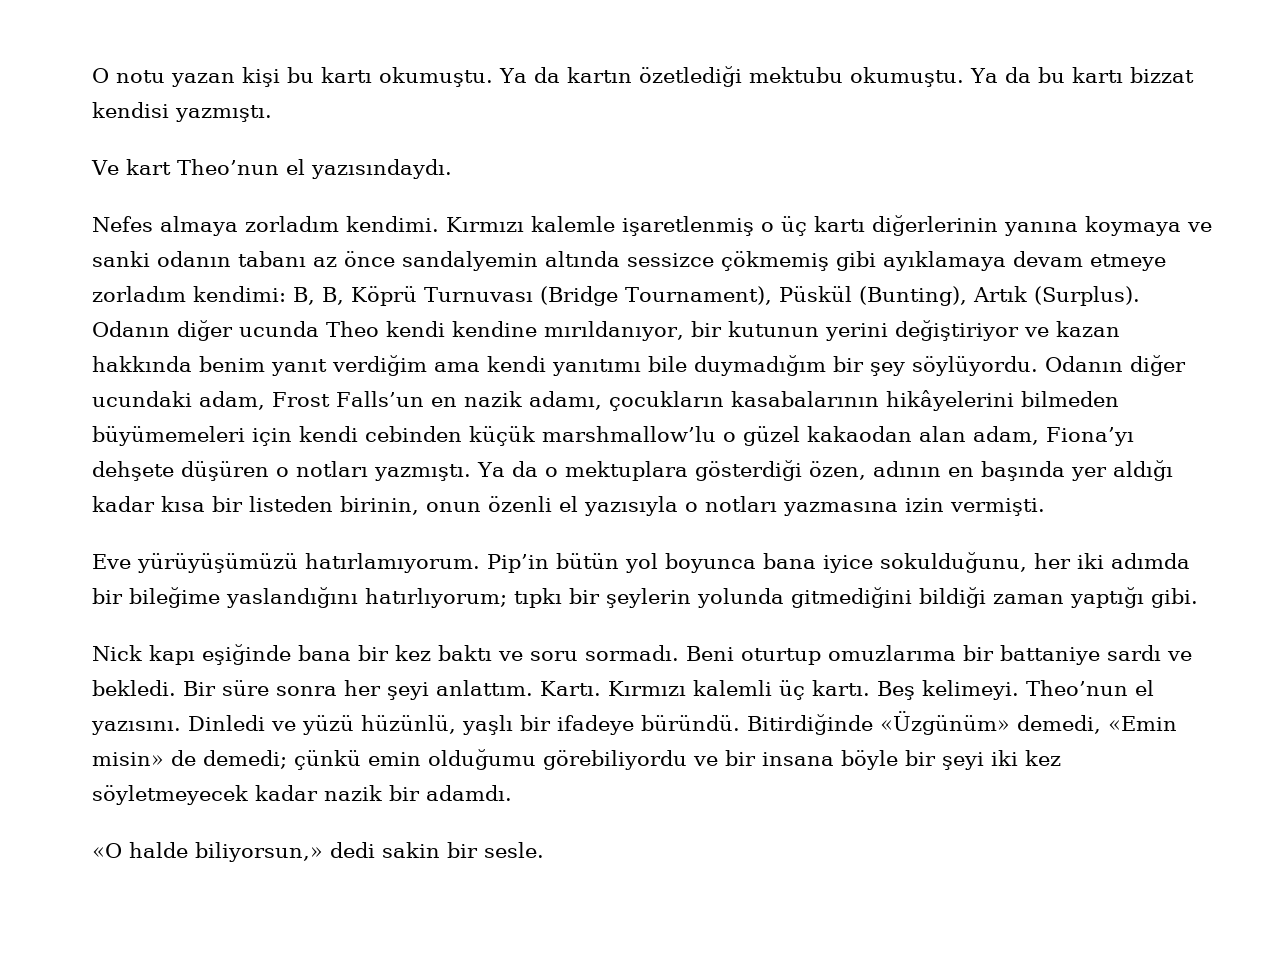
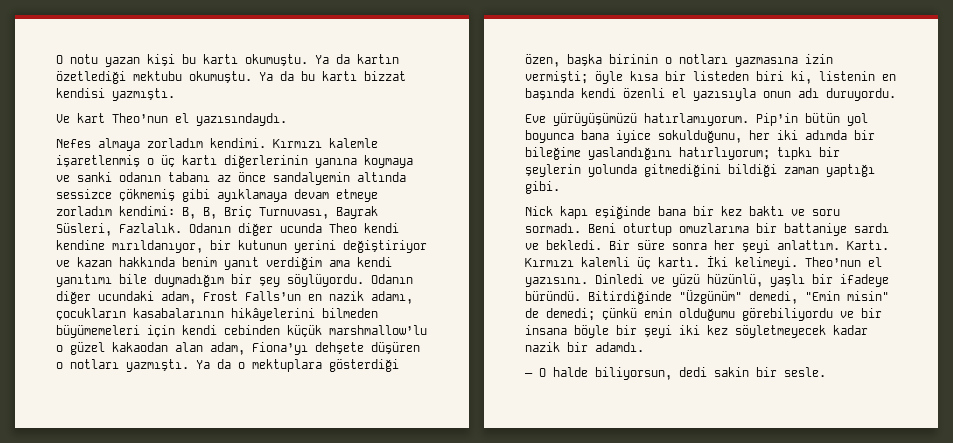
[351,286,1140,306] Köprü Turnuvası (Bridge Tournament), Püskül (Bunting), Artık (Surplus). -> [224,206,378,219] [56,223,182,236] Briç Turnuvası, Bayrak Süsleri, Fazlalık.
[872,460,1173,481] [92,496,1045,516] adının en başında yer aldığı kadar kısa bir listeden birinin, onun özenli el yazısıyla o notları yazmasına izin vermişti. -> [567,54,833,67] [525,71,896,84] [525,88,896,101] başka birinin o notları yazmasına izin vermişti; öyle kısa bir listeden biri ki, listenin en başında kendi özenli el yazısıyla onun adı duruyordu.
[877,681,915,700] Beş -> [707,256,728,267] İki
[880,711,1177,735] [92,752,164,766] «Üzgünüm» demedi, «Emin misin» -> [679,290,889,304] "Üzgünüm" demedi, "Emin misin"
[92,842,323,862] «O halde biliyorsun,» -> [525,367,672,380] — O halde biliyorsun,

